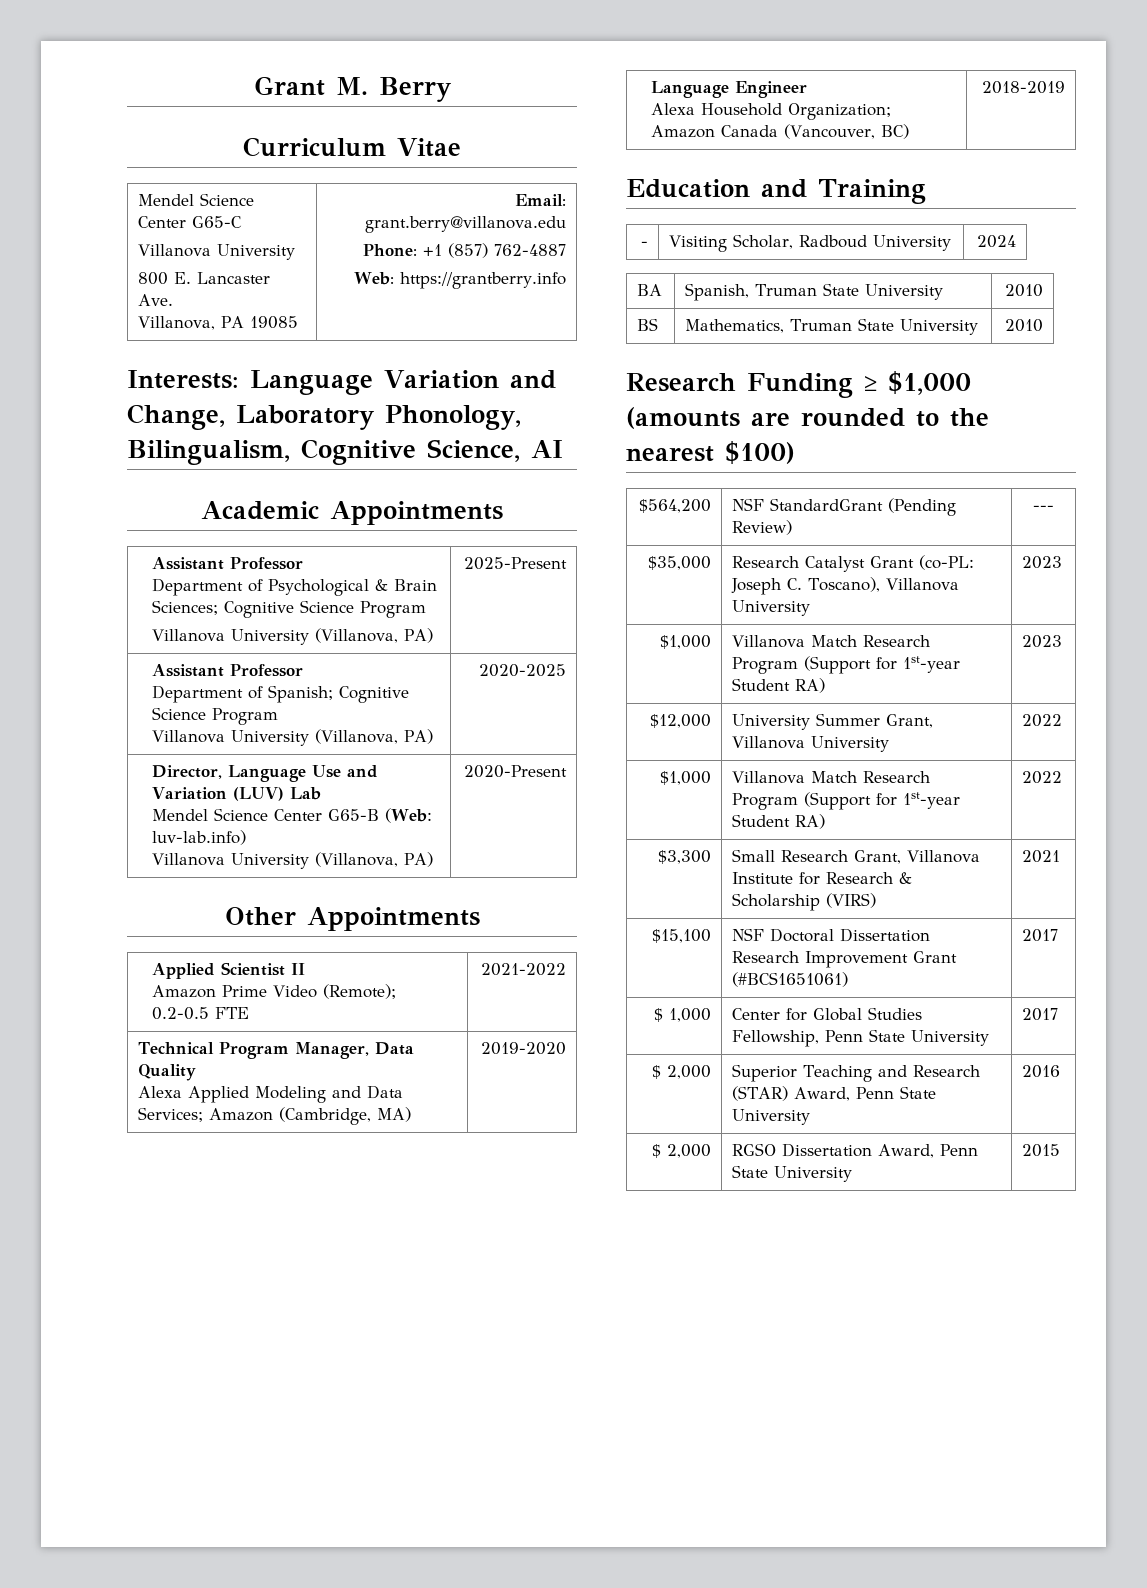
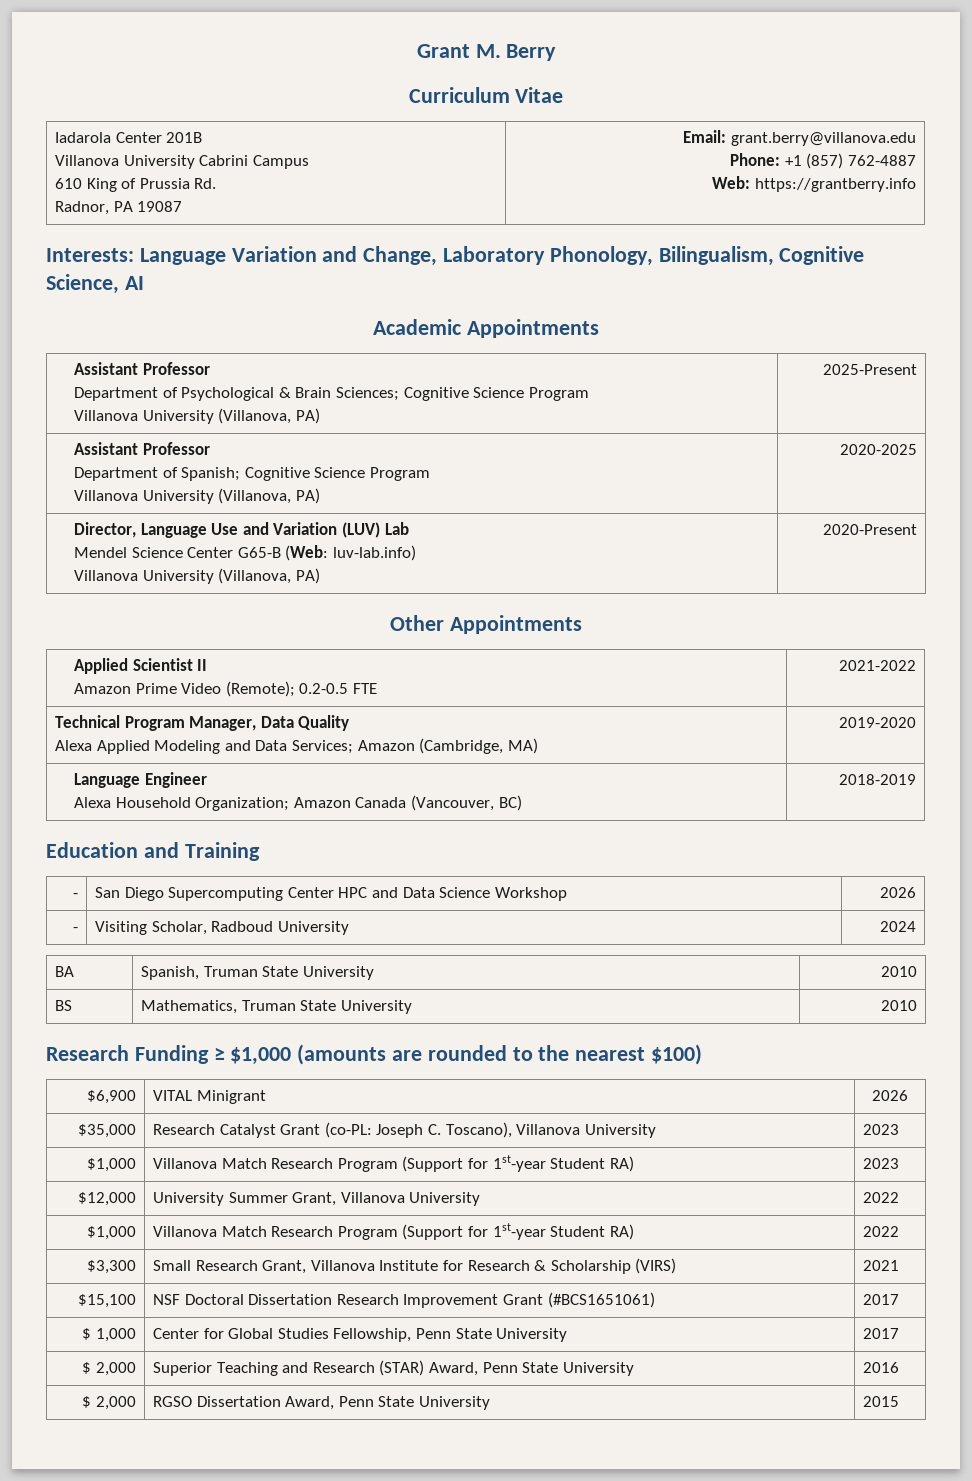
[138,193,255,206] [138,216,243,228] [138,244,296,260] [138,272,271,285] [138,294,174,306] [138,316,299,330] Mendel Science Center G65-C // Villanova University // 800 E. Lancaster Ave. // Villanova, PA 19085 -> [55,132,203,143] [55,155,309,169] [55,178,217,192] [55,201,183,215] Iadarola Center 201B // Villanova University Cabrini Campus // 610 King of Prussia Rd. // Radnor, PA 19087
(926, 191) none -> [72,893,78,898] [95,887,567,901] [879,887,916,898] // - | San Diego Supercomputing Center HPC and Data Science Workshop | 2026
[638,499,711,513] [732,498,957,516] [732,520,793,535] [1033,505,1054,511] $564,200 | NSF StandardGrant (Pending Review) | --- -> [86,1090,136,1104] [153,1090,266,1104] [872,1090,908,1101] $6,900 | VITAL Minigrant | 2026

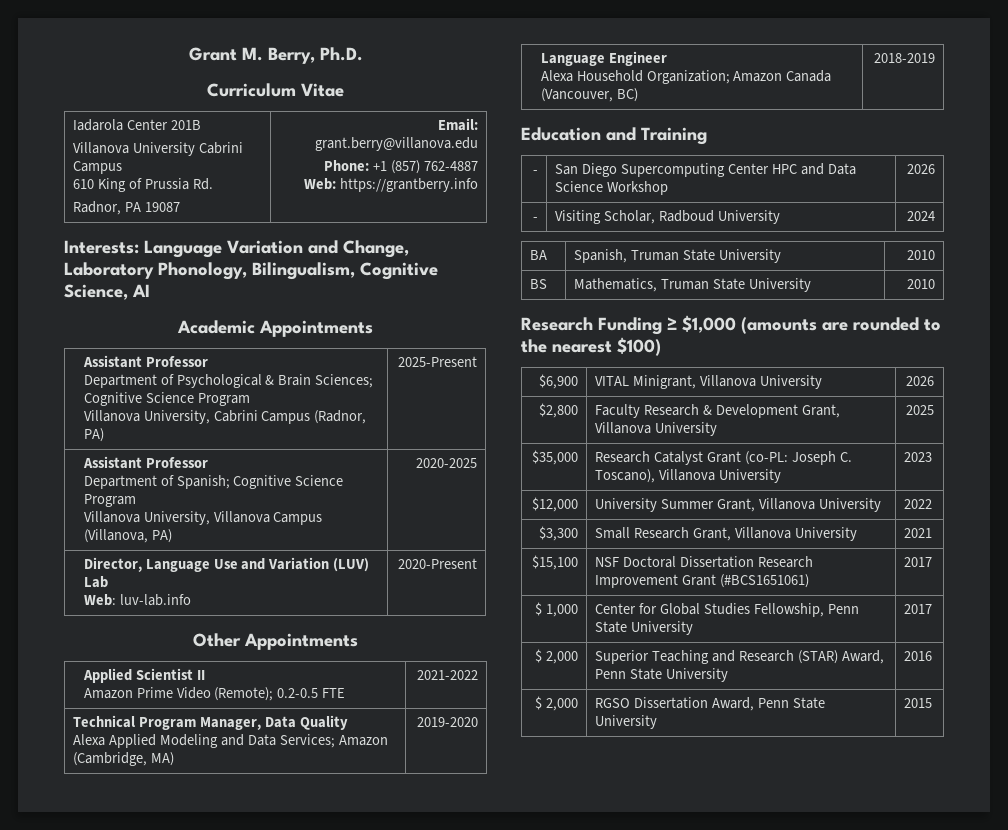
[506,44,557,61] Berry -> [267,47,363,64] Berry, Ph.D.
[142,408,292,424] University (Villanova, -> [143,410,367,424] University, Cabrini Campus (Radnor,
[142,490,214,504] University -> [143,511,323,525] University, Villanova Campus
[74,545,417,561] [74,568,320,584] Mendel Science Center G65-B (Web: luv-lab.info) // Villanova University (Villanova, PA) -> [83,594,191,606] Web: luv-lab.info
[196,1090,266,1104] [872,1090,908,1101] Minigrant | 2026 -> [633,375,822,389] [905,376,934,386] [538,403,578,418] [595,404,840,418] [595,422,718,436] [905,405,934,415] Minigrant, Villanova University | 2026 // $2,800 | Faculty Research & Development Grant, Villanova University | 2025
[86,1158,136,1172] [153,1155,634,1172] [863,1158,900,1169] // $1,000 | Villanova Match Research Program (Support for 1st-year Student RA) | 2023 -> (933, 457) none
[86,1226,136,1240] [153,1223,634,1240] [863,1226,900,1237] // $1,000 | Villanova Match Research Program (Support for 1st-year Student RA) | 2022 -> (933, 504) none
[379,1258,677,1274] Institute for Research & Scholarship (VIRS) -> [794,527,857,541] University

